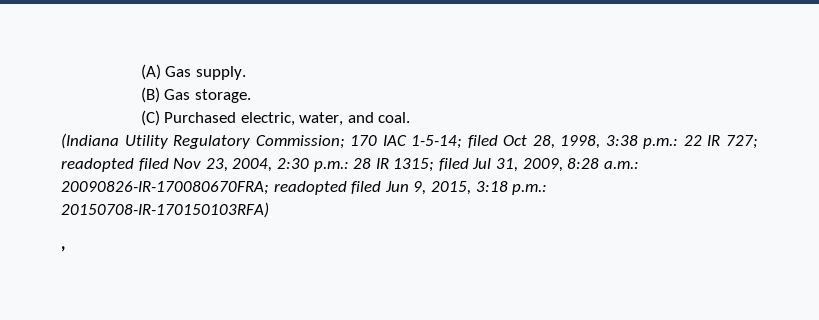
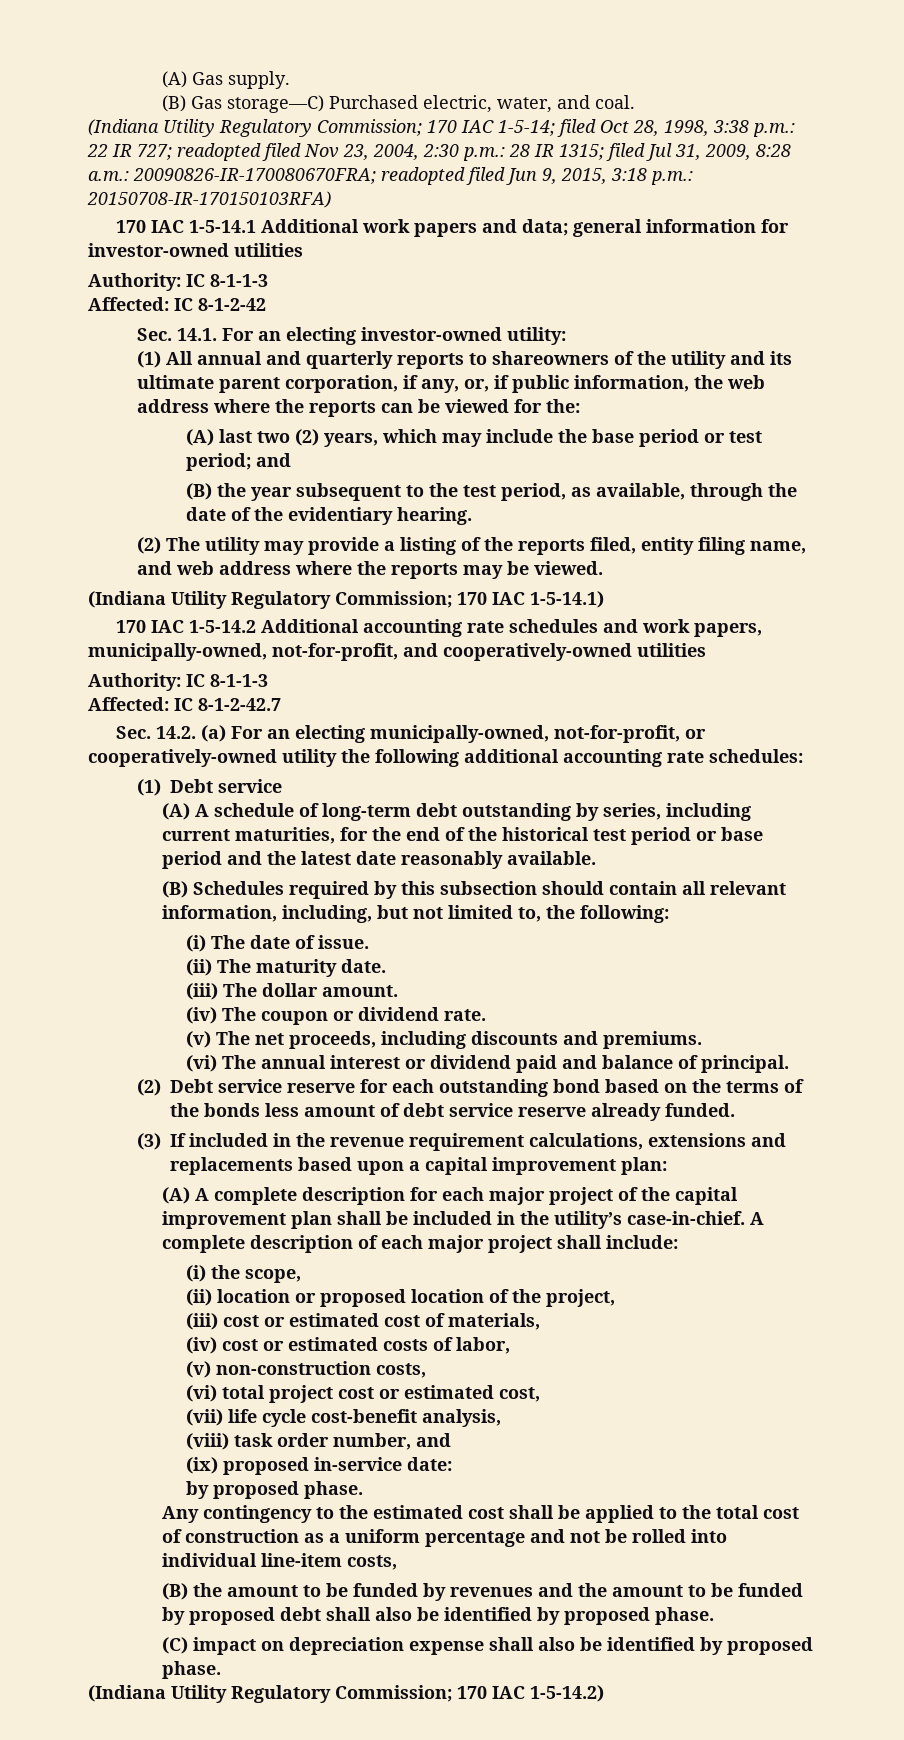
[194,89,251,103] [140,110,160,126] storage. // (C) -> [226,95,324,113] storage—C)
[61,246,65,252] , -> [116,219,790,237] [88,243,303,257] [88,273,268,291] [88,297,266,311] [137,327,567,345] [137,351,793,369] [137,375,766,393] [137,399,581,417] [186,429,763,447] [186,453,292,471] [186,483,798,501] [186,507,473,525] [137,537,807,555] [137,561,604,579] [88,591,604,609] [116,619,763,637] [88,643,706,661] [88,673,268,691] [88,697,281,711] [116,725,707,743] [88,749,803,767] [137,779,283,796] [161,803,751,821] [161,827,763,845] [161,851,596,869] [161,881,786,899] [161,905,669,923] [186,935,370,952] [186,959,387,977] [186,983,399,1000] [186,1007,487,1025] [186,1031,703,1049] [186,1055,790,1073] [137,1079,805,1097] [170,1103,736,1121] [137,1133,787,1151] [170,1157,668,1175] [161,1187,738,1205] [161,1211,764,1229] [161,1235,678,1253] [186,1265,302,1283] [186,1289,616,1307] [186,1313,541,1330] [186,1337,511,1354] [186,1361,427,1378] [186,1385,541,1403] [186,1409,502,1427] [186,1433,452,1450] [186,1457,453,1475] [186,1481,364,1499] [161,1505,799,1523] [161,1529,727,1547] [161,1553,397,1570] [161,1583,803,1601] [161,1607,714,1625] [161,1637,813,1655] [161,1661,221,1679] [88,1685,604,1703] 170 IAC 1-5-14.1 Additional work papers and data; general information for investor-owned utilities // Authority: IC 8-1-1-3 // Affected: IC 8-1-2-42 // Sec. 14.1. For an electing investor-owned utility: // (1) All annual and quarterly reports to shareowners of the utility and its ultimate parent corporation, if any, or, if public information, the web address where the reports can be viewed for the: // (A) last two (2) years, which may include the base period or test period; and // (B) the year subsequent to the test period, as available, through the date of the evidentiary hearing. // (2) The utility may provide a listing of the reports filed, entity filing name, and web address where the reports may be viewed. // (Indiana Utility Regulatory Commission; 170 IAC 1-5-14.1) // 170 IAC 1-5-14.2 Additional accounting rate schedules and work papers, municipally-owned, not-for-profit, and cooperatively-owned utilities // Authority: IC 8-1-1-3 // Affected: IC 8-1-2-42.7 // Sec. 14.2. (a) For an electing municipally-owned, not-for-profit, or cooperatively-owned utility the following additional accounting rate schedules: // (1) Debt service // (A) A schedule of long-term debt outstanding by series, including current maturities, for the end of the historical test period or base period and the latest date reasonably available. // (B) Schedules required by this subsection should contain all relevant information, including, but not limited to, the following: // (i) The date of issue. // (ii) The maturity date. // (iii) The dollar amount. // (iv) The coupon or dividend rate. // (v) The net proceeds, including discounts and premiums. // (vi) The annual interest or dividend paid and balance of principal. // (2) Debt service reserve for each outstanding bond based on the terms of the bonds less amount of debt service reserve already funded. // (3) If included in the revenue requirement calculations, extensions and replacements based upon a capital improvement plan: // (A) A complete description for each major project of the capital improvement plan shall be included in the utility’s case-in-chief. A complete description of each major project shall include: // (i) the scope, // (ii) location or proposed location of the project, // (iii) cost or estimated cost of materials, // (iv) cost or estimated costs of labor, // (v) non-construction costs, // (vi) total project cost or estimated cost, // (vii) life cycle cost-benefit analysis, // (viii) task order number, and // (ix) proposed in-service date: // by proposed phase. // Any contingency to the estimated cost shall be applied to the total cost of construction as a uniform percentage and not be rolled into individual line-item costs, // (B) the amount to be funded by revenues and the amount to be funded by proposed debt shall also be identified by proposed phase. // (C) impact on depreciation expense shall also be identified by proposed phase. // (Indiana Utility Regulatory Commission; 170 IAC 1-5-14.2)

